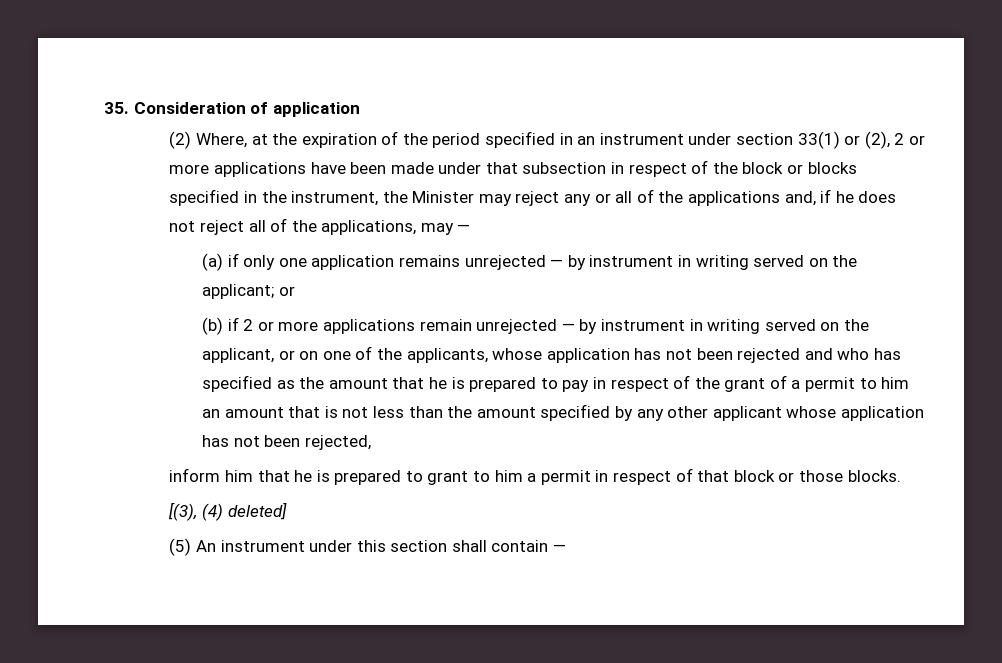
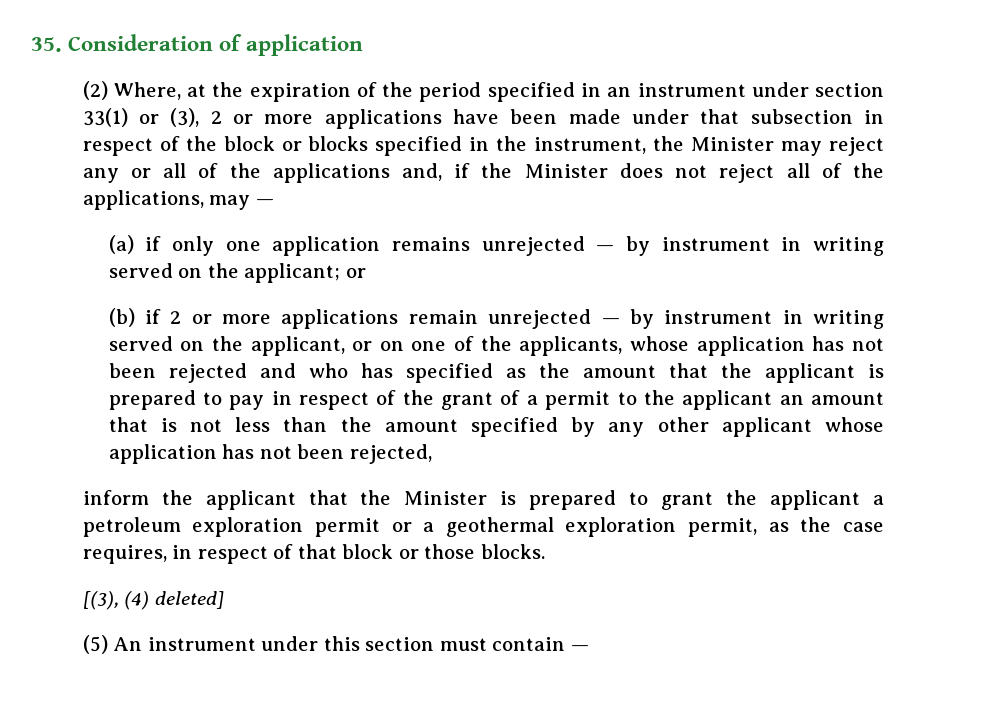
[864,131,890,149] (2), -> [170,108,200,127] (3),
[835,191,854,203] he -> [481,163,608,178] the Minister
[428,377,447,389] he -> [720,363,855,383] the applicant
[881,377,910,389] him -> [643,390,773,410] the applicant
[224,470,591,485] him that he is prepared to grant to him a permit -> [161,490,884,510] [82,517,884,537] [82,545,167,564] the applicant that the Minister is prepared to grant the applicant a petroleum exploration permit or a geothermal exploration permit, as the case requires,
[451,540,487,552] shall -> [439,638,487,651] must

